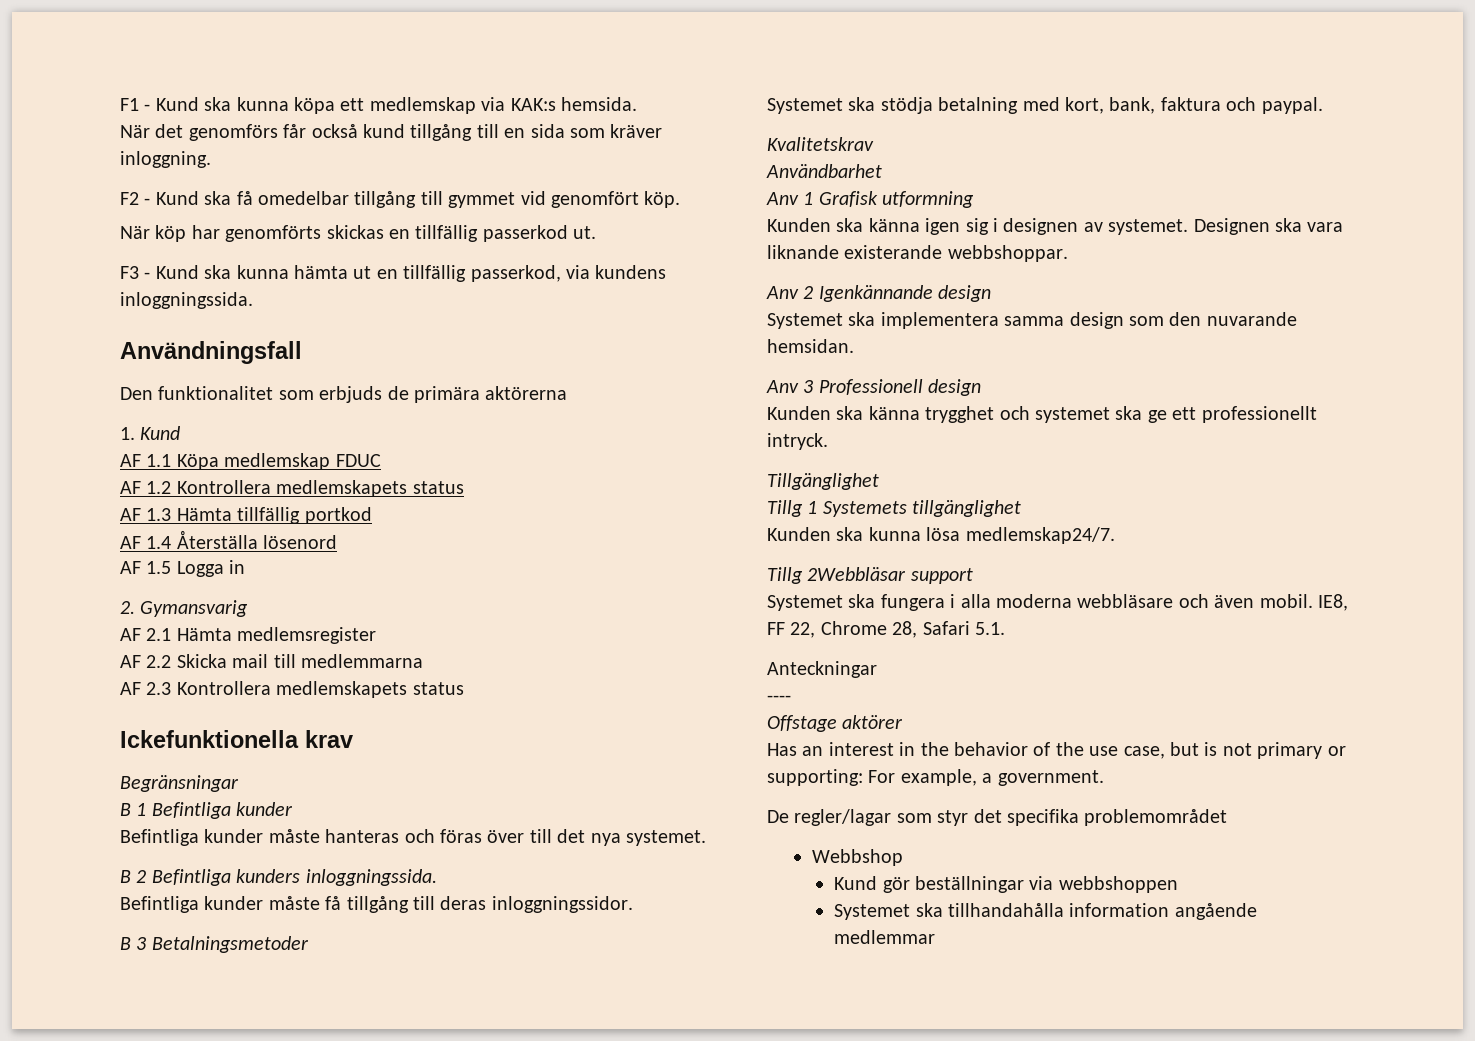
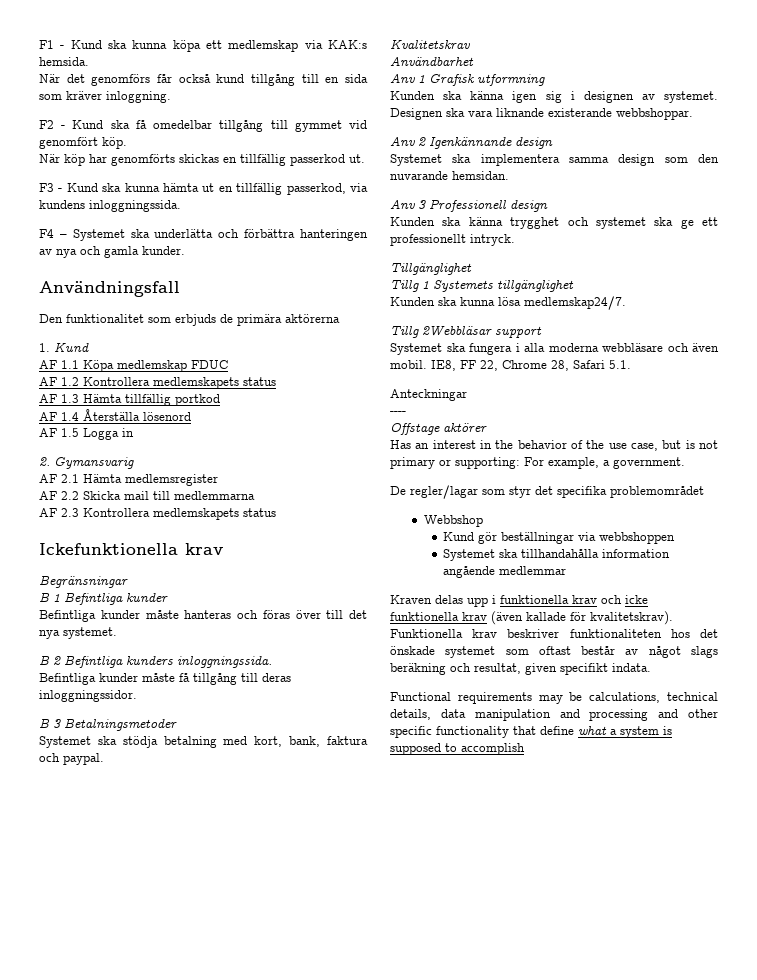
(253, 300) none -> [39,229,368,241] [39,246,185,258] // F4 – Systemet ska underlätta och förbättra hanteringen av nya och gamla kunder.
(936, 937) none -> [390,595,648,607] [390,611,673,625] [390,629,718,638] [390,646,718,658] [390,663,651,675] [390,692,718,704] [390,709,718,721] [390,726,672,738] [390,743,525,755] // Kraven delas upp i funktionella krav och icke funktionella krav (även kallade för kvalitetskrav). Funktionella krav beskriver funktionaliteten hos det önskade systemet som oftast består av något slags beräkning och resultat, given specifikt indata. // Functional requirements may be calculations, technical details, data manipulation and processing and other specific functionality that define what a system is supposed to accomplish

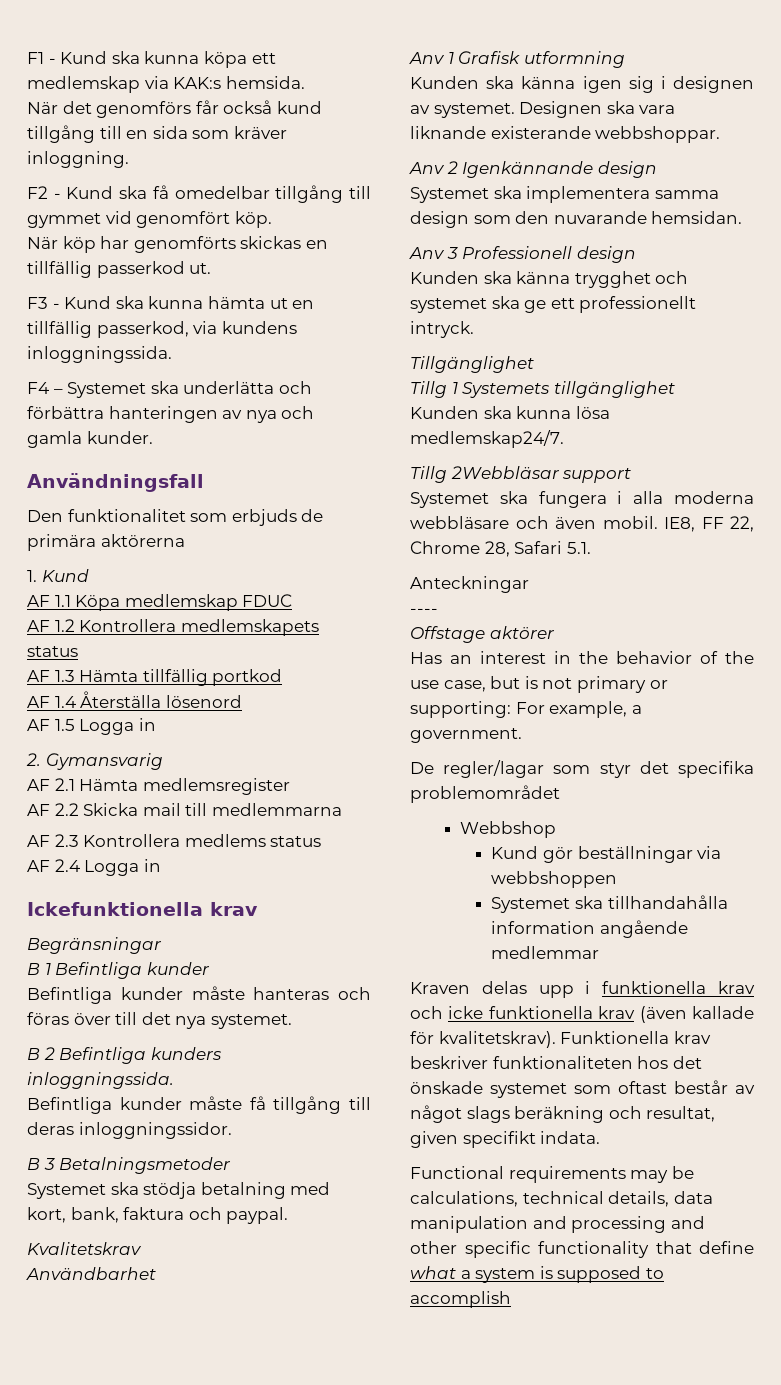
[153,508,276,520] medlemskapets status -> [184,834,322,847] [27,859,161,876] medlems status // AF 2.4 Logga in

